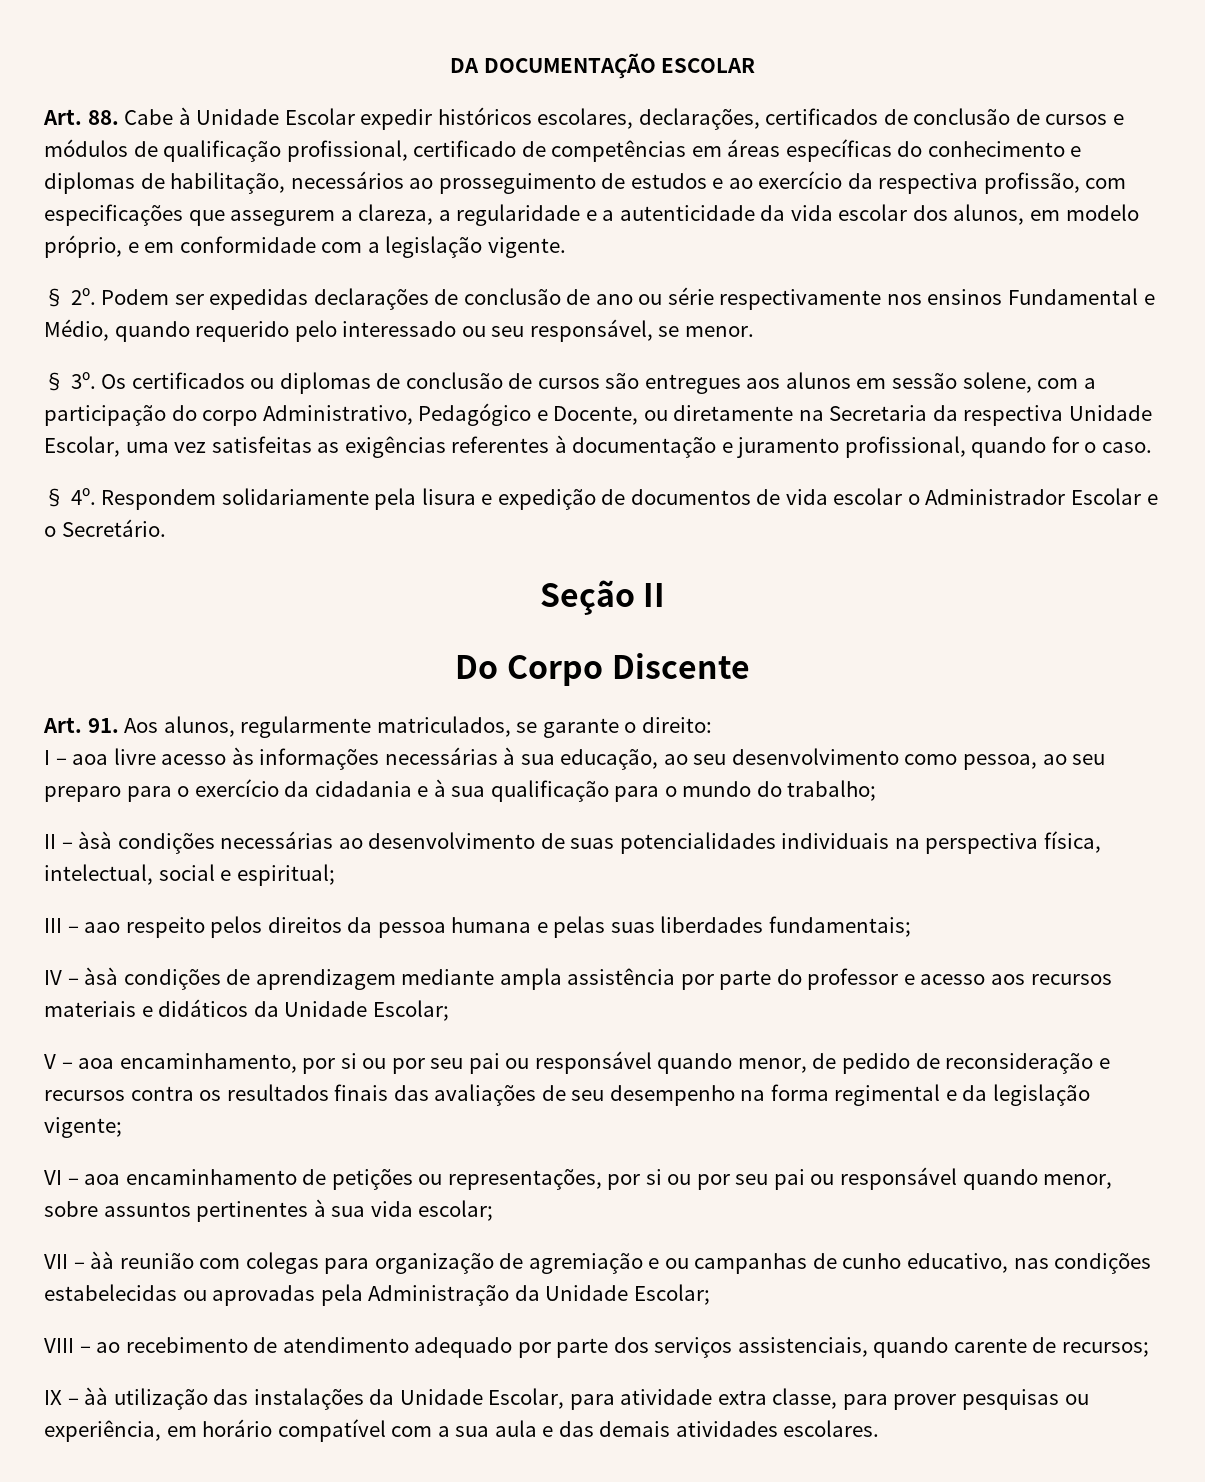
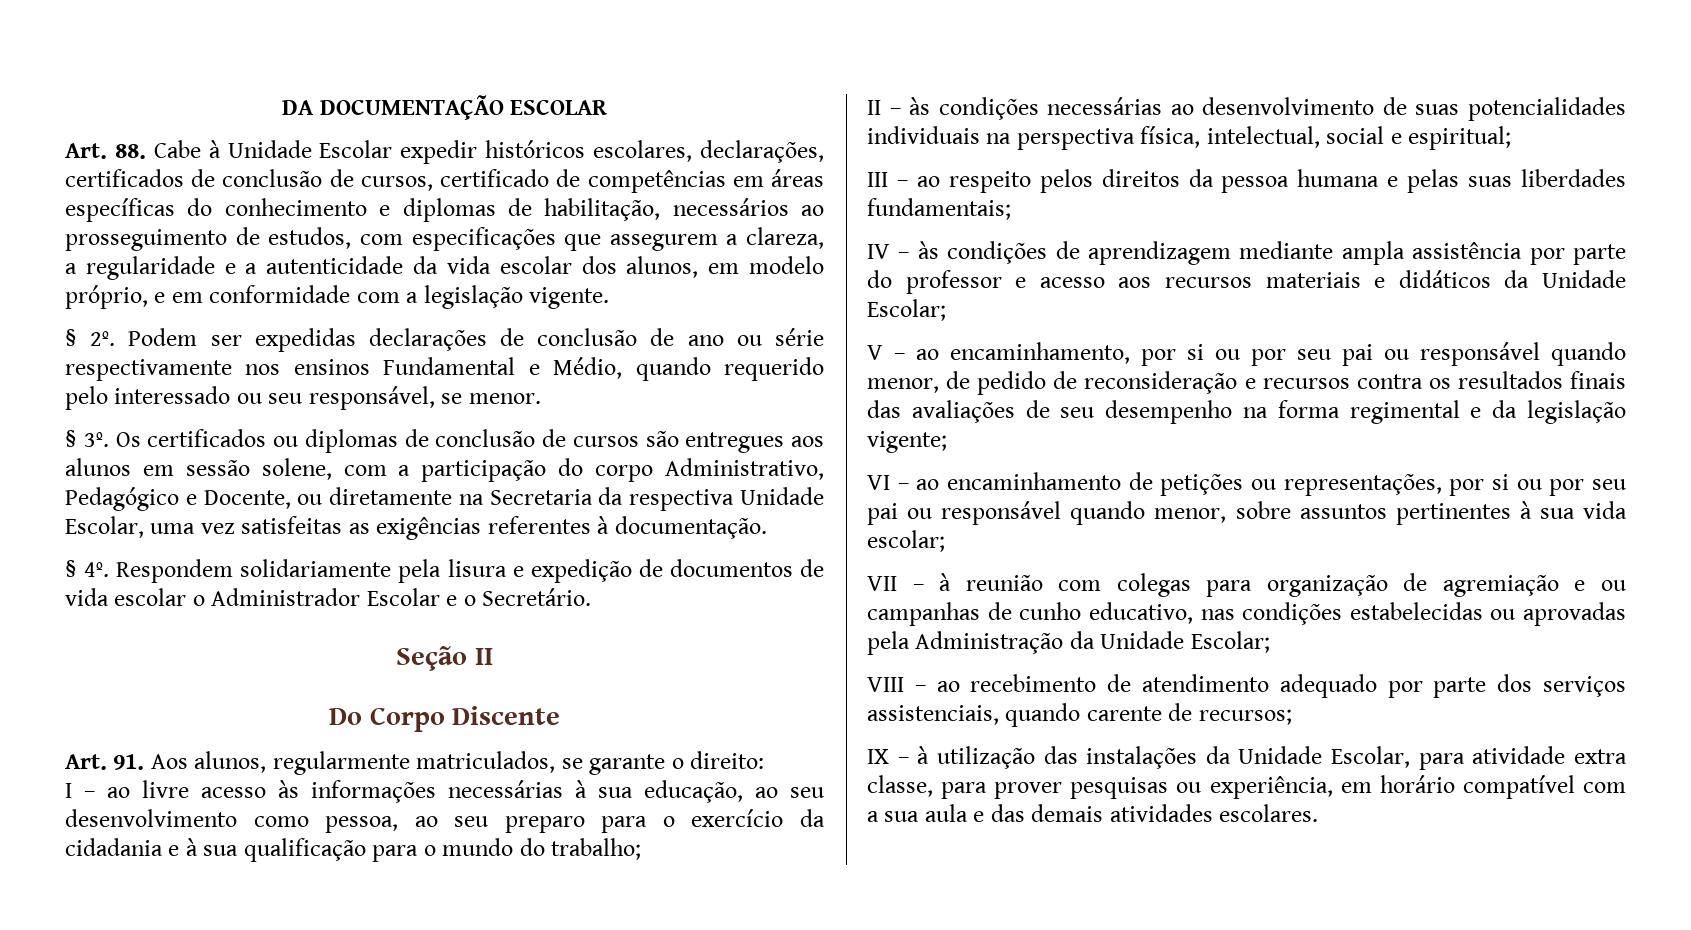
[1045,114,1125,125] [44,139,408,162] cursos e módulos de qualificação profissional, -> [360,176,433,191] cursos,
[630,171,1080,194] estudos e ao exercício da respectiva profissão, -> [268,227,352,249] estudos,
[572,436,1153,458] documentação e juramento profissional, quando for o caso. -> [614,516,767,539] documentação.
[72,754,109,765] aoa -> [107,787,130,798] ao
[78,831,113,849] àsà -> [909,97,931,115] às
[84,922,121,933] aao -> [916,176,940,187] ao
[84,967,119,985] àsà -> [917,241,939,259] às
[78,1058,115,1069] aoa -> [916,349,939,360] ao
[84,1174,121,1185] aoa -> [916,479,940,490] ao
[90,1251,115,1269] àà -> [939,573,952,591] à
[84,1387,109,1405] àà -> [917,746,930,764] à

